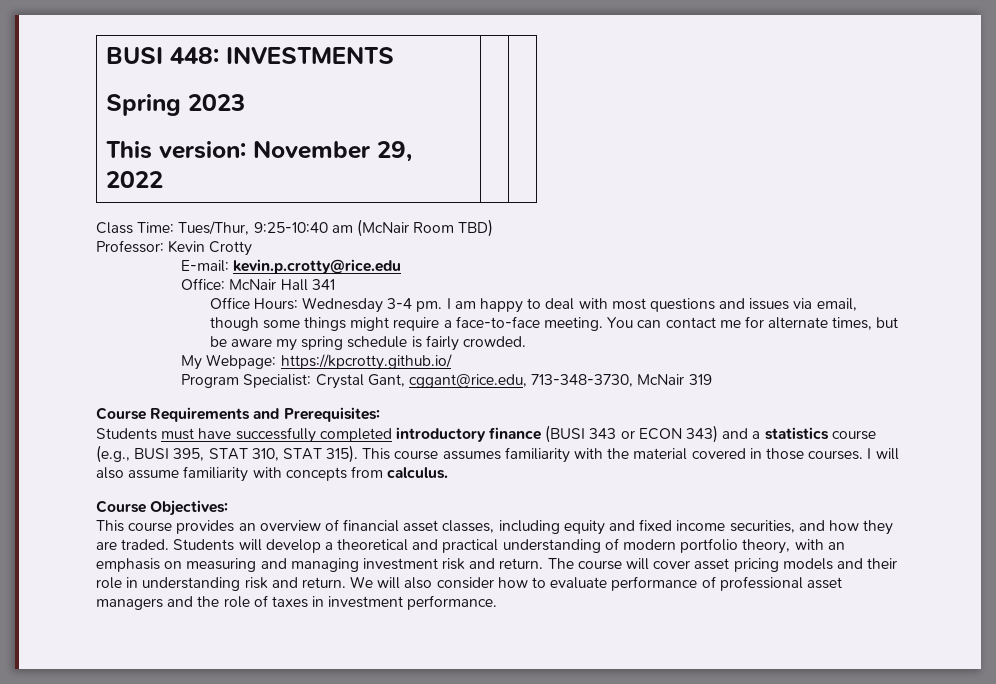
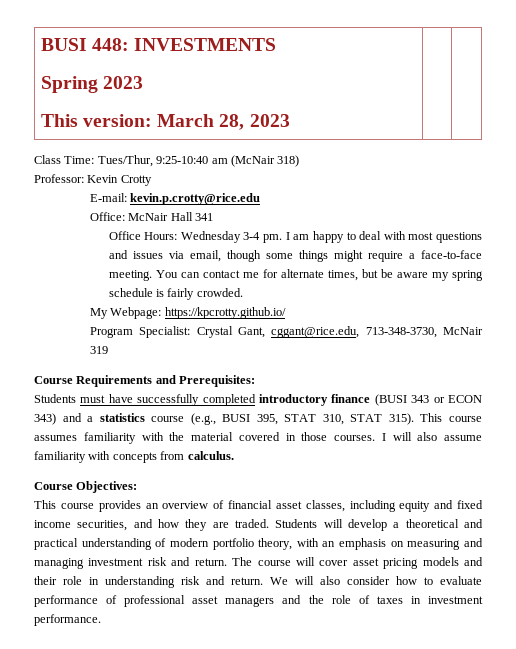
[253,140,413,162] [106,171,164,188] November 29, 2022 -> [157,114,290,130] March 28, 2023
[413,219,494,237] Room TBD) -> [277,155,300,167] 318)

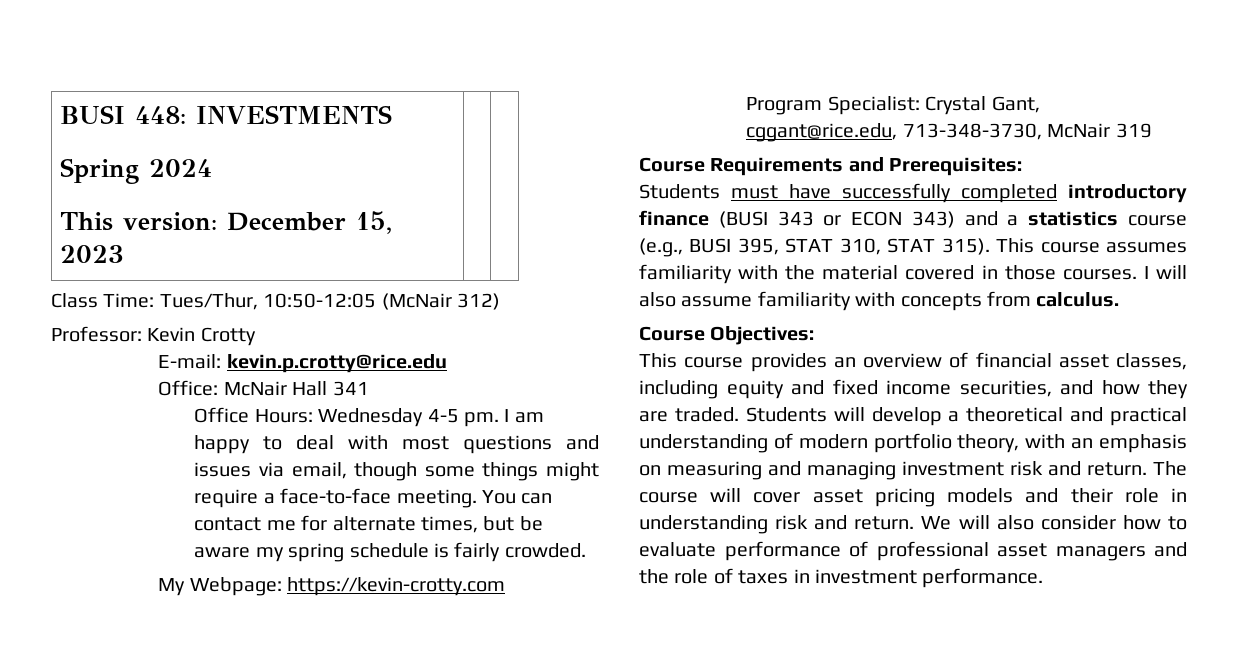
[102,76,143,89] 2023 -> [148,159,212,177] 2024
[157,114,245,130] March 28, -> [226,211,392,234] December 15,
[156,155,300,167] 9:25-10:40 am (McNair 318) -> [263,293,500,310] 10:50-12:05 (McNair 312)
[243,232,261,240] 3-4 -> [427,409,459,423] 4-5
[164,307,286,319] https://kpcrotty.github.io/ -> [287,577,506,596] https://kevin-crotty.com

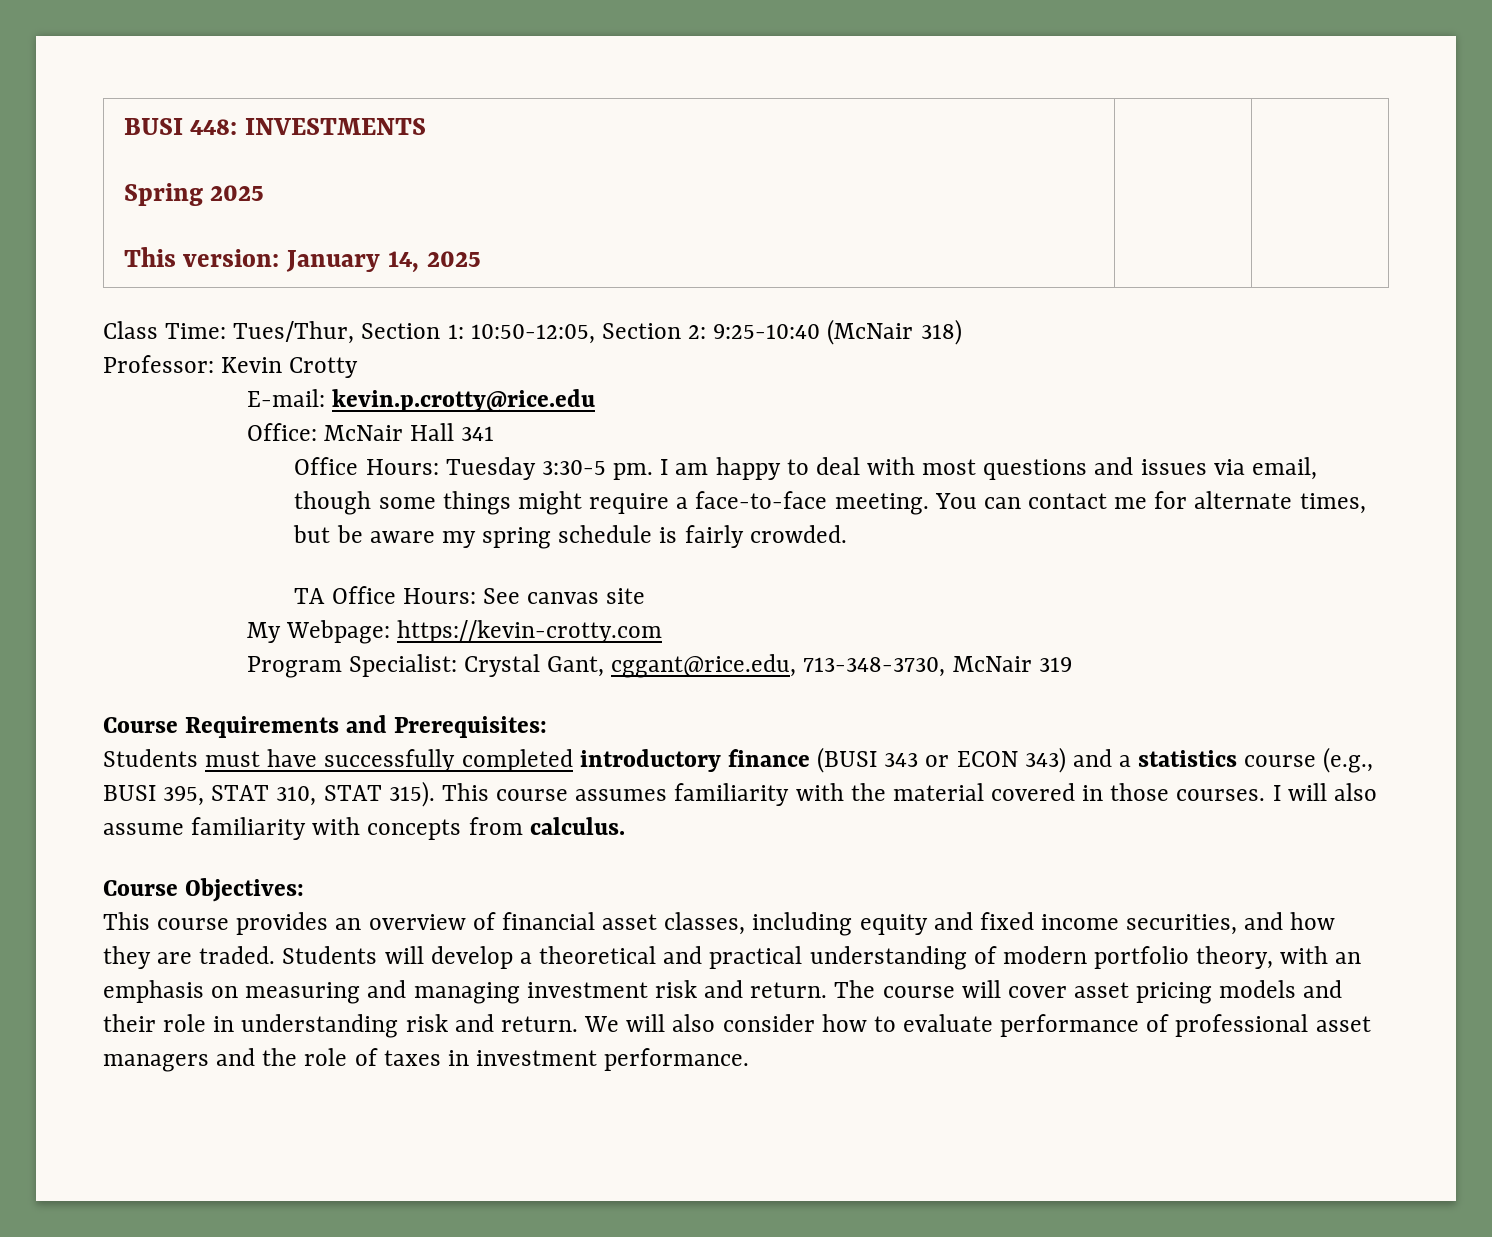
[148,159,212,177] 2024 -> [210,185,265,201] 2025
[226,211,392,234] [59,245,124,263] December 15, 2023 -> [286,250,481,273] January 14, 2025
[263,293,500,310] 10:50-12:05 (McNair 312) -> [361,319,962,345] Section 1: 10:50-12:05, Section 2: 9:25-10:40 (McNair 318)
[318,408,459,427] Wednesday 4-5 -> [445,457,606,480] Tuesday 3:30-5
(586, 550) none -> [294,586,646,604] // TA Office Hours: See canvas site

